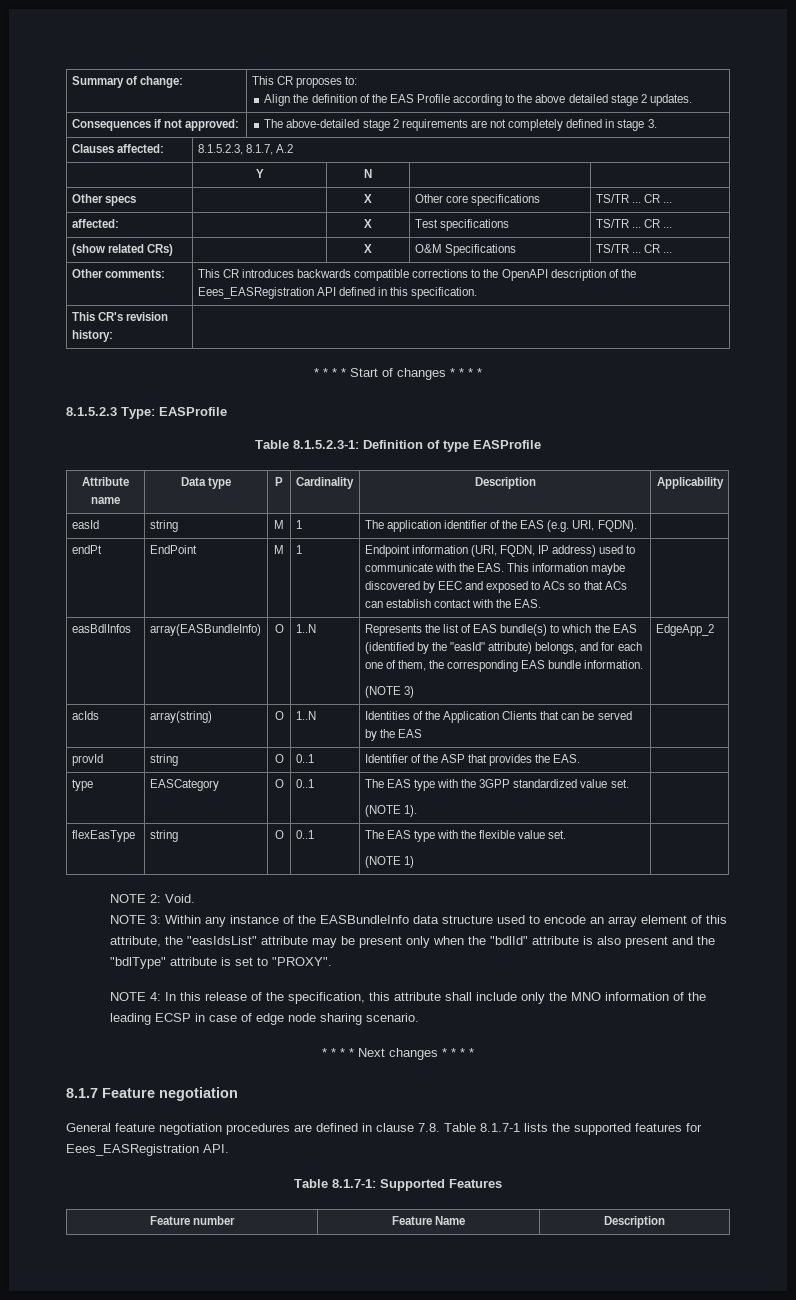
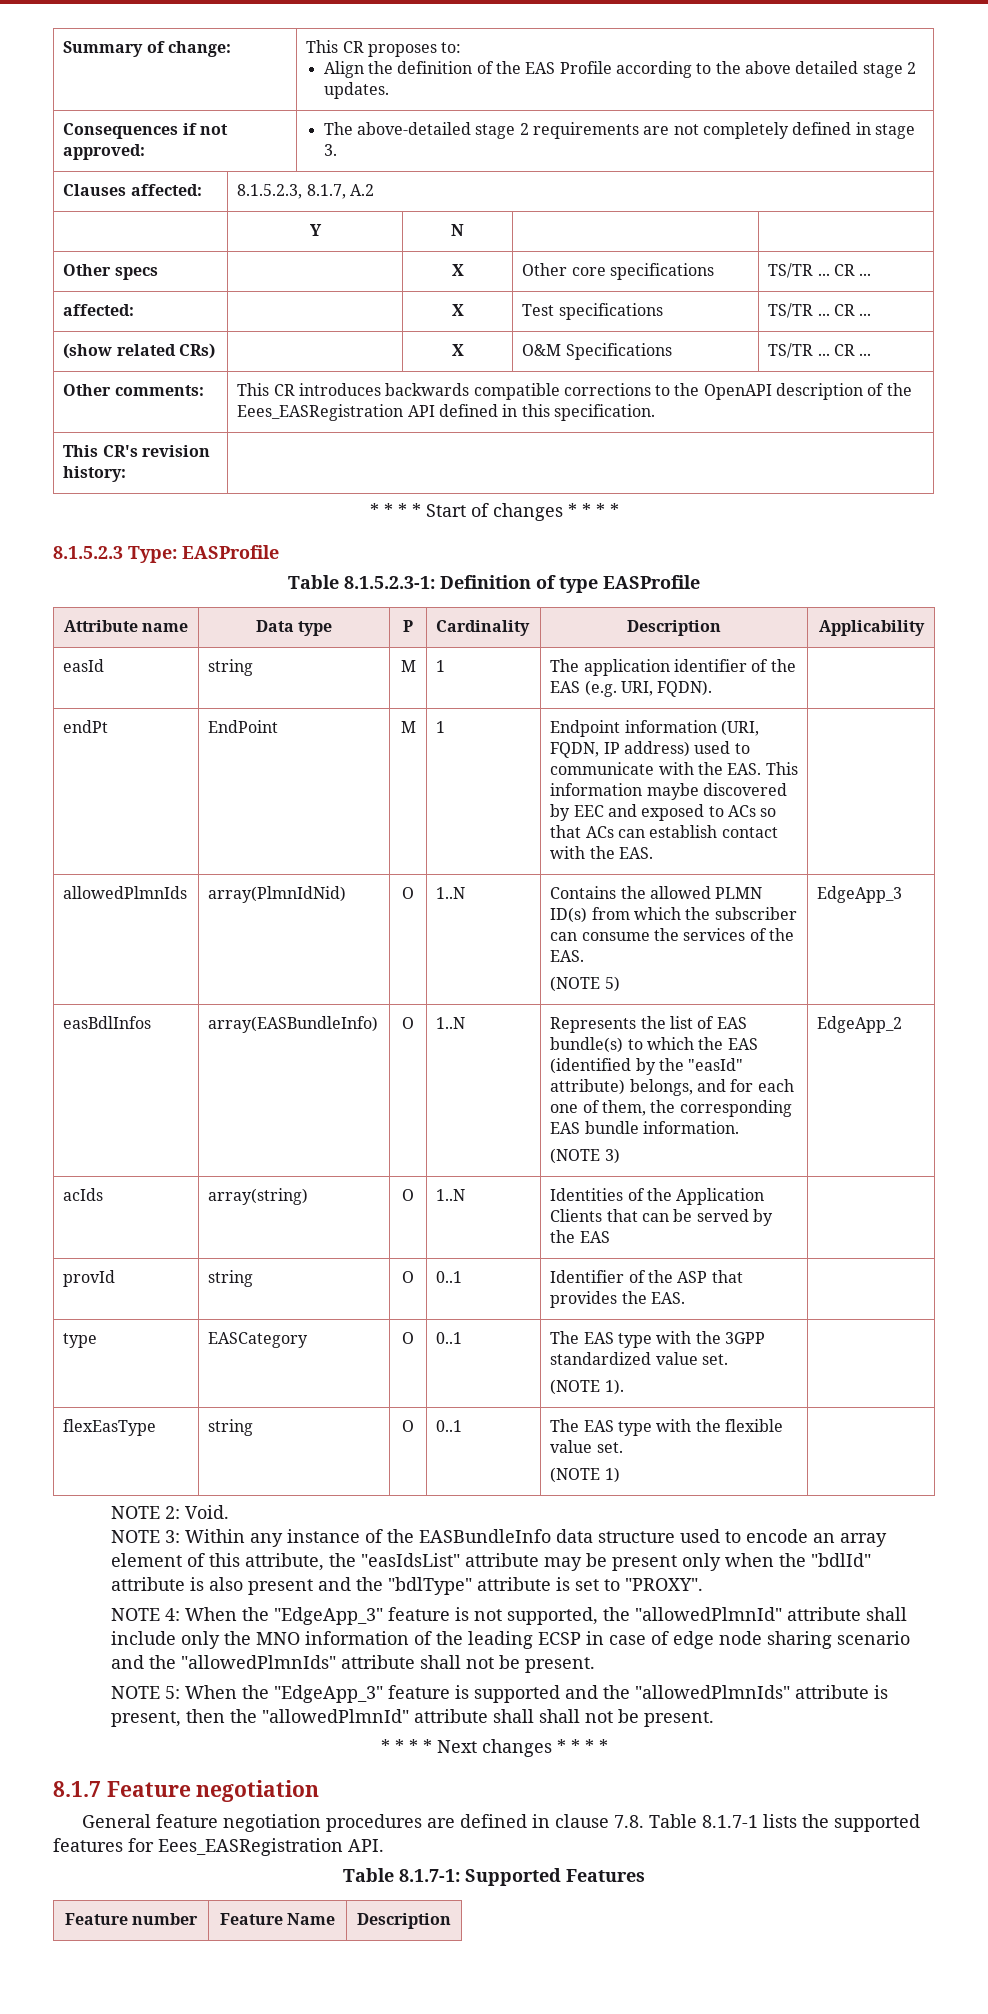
(542, 603) none -> [63,886,188,899] [208,886,347,903] [402,887,414,899] [436,887,466,899] [550,886,763,899] [550,907,797,923] [550,928,794,941] [550,950,585,962] [550,976,620,992] [817,886,903,903] // allowedPlmnIds | array(PlmnIdNid) | O | 1..N | Contains the allowed PLMN ID(s) from which the subscriber can consume the services of the EAS. // (NOTE 5) | EdgeApp_3
[164,992,390,1004] In this release of the specification, this -> [185,1607,783,1625] When the "EdgeApp_3" feature is not supported, the "allowedPlmnId"
[365,1013,419,1022] scenario. -> [837,1631,911,1645] [111,1655,596,1673] [111,1685,889,1703] [111,1709,715,1727] scenario and the "allowedPlmnIds" attribute shall not be present. // NOTE 5: When the "EdgeApp_3" feature is supported and the "allowedPlmnIds" attribute is present, then the "allowedPlmnId" attribute shall shall not be present.

